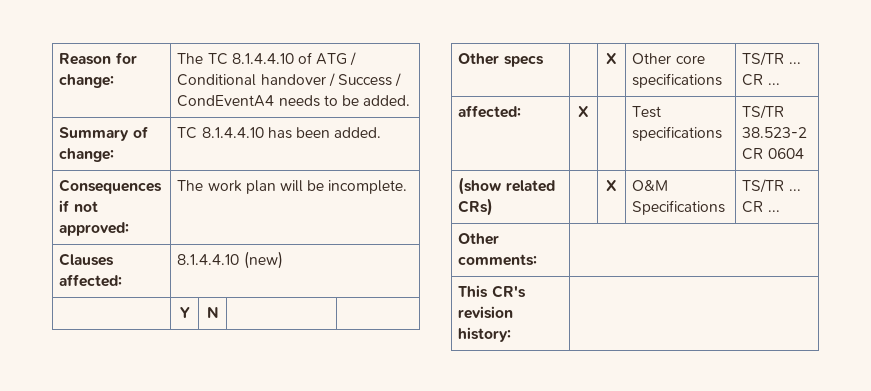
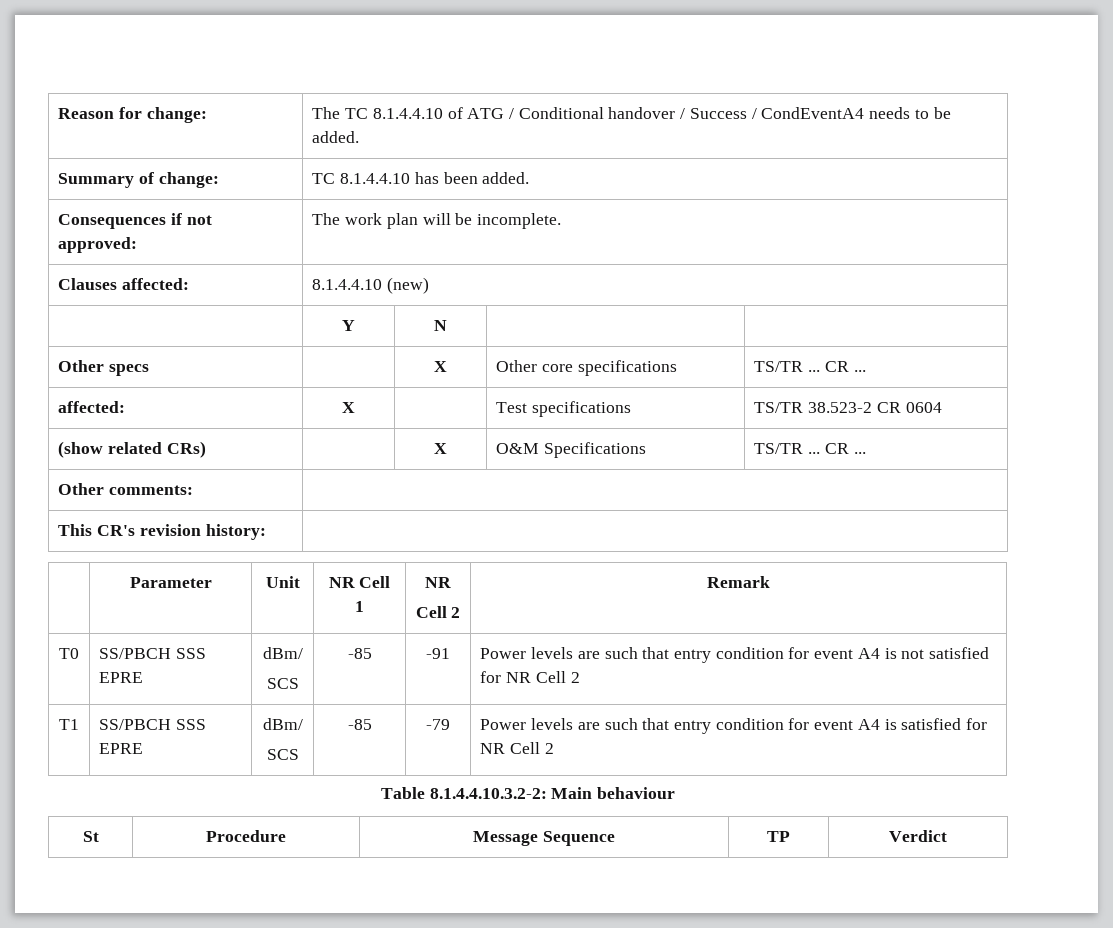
(512, 334) none -> [129,577,212,588] [265,576,300,588] [328,576,391,588] [355,601,364,612] [425,577,451,588] [415,606,461,618] [707,576,770,588] [59,648,79,659] [99,648,207,659] [99,672,144,683] [262,647,303,659] [266,678,299,689] [347,648,372,659] [426,648,450,659] [480,647,990,663] [480,671,580,683] [59,719,79,730] [99,719,207,730] [99,743,144,754] [262,718,303,730] [266,749,299,760] [347,719,372,730] [426,719,450,730] [480,718,988,734] [480,742,554,754] [380,787,676,799] [82,831,99,842] [206,830,286,842] [473,831,615,846] [767,831,790,842] [889,830,947,842] // | Parameter | Unit | NR Cell 1 | NR // Cell 2 | Remark // T0 | SS/PBCH SSS EPRE | dBm/ // SCS | -85 | -91 | Power levels are such that entry condition for event A4 is not satisfied for NR Cell 2 // T1 | SS/PBCH SSS EPRE | dBm/ // SCS | -85 | -79 | Power levels are such that entry condition for event A4 is satisfied for NR Cell 2 // Table 8.1.4.4.10.3.2-2: Main behaviour // St | Procedure | Message Sequence | TP | Verdict

